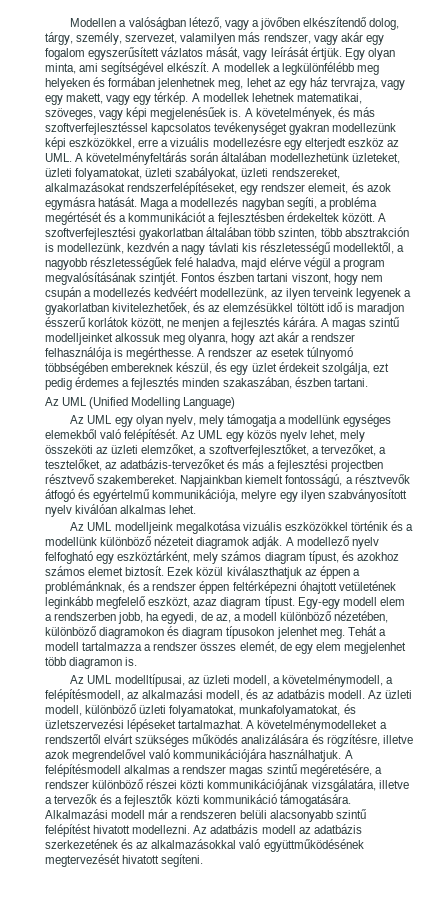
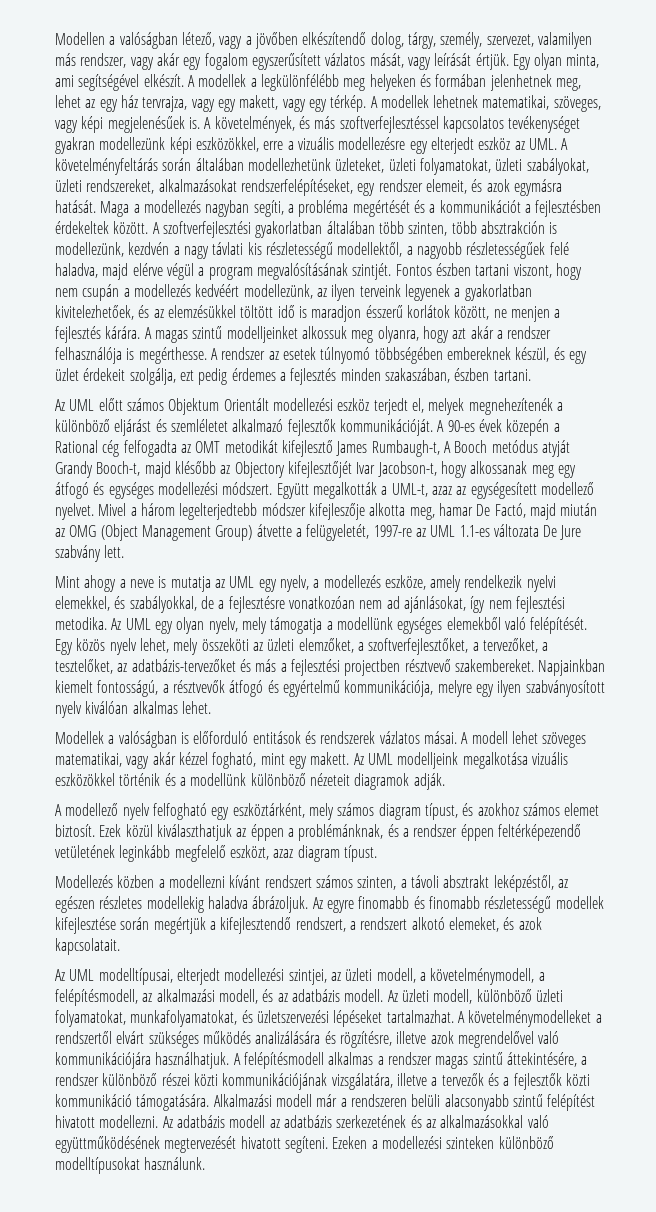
[89,397,236,409] (Unified Modelling Language) // -> [98,398,563,415] [55,419,560,436] [55,440,570,457] [55,461,576,478] [55,482,594,499] [55,503,598,520] [55,524,582,541] [55,545,125,562] [55,575,556,592] [55,596,565,613] [55,617,107,630] előtt számos Objektum Orientált modellezési eszköz terjedt el, melyek megnehezítenék a különböző eljárást és szemléletet alkalmazó fejlesztők kommunikációját. A 90-es évek közepén a Rational cég felfogadta az OMT metodikát kifejlesztő James Rumbaugh-t, A Booch metódus atyját Grandy Booch-t, majd klésőbb az Objectory kifejlesztőjét Ivar Jacobson-t, hogy alkossanak meg egy átfogó és egységes modellezési módszert. Együtt megalkották a UML-t, azaz az egységesített modellező nyelvet. Mivel a három legelterjedtebb módszer kifejleszője alkotta meg, hamar De Factó, majd miután az OMG (Object Management Group) átvette a felügyeletét, 1997-re az UML 1.1-es változata De Jure szabvány lett. // Mint ahogy a neve is mutatja az UML egy nyelv, a modellezés eszköze, amely rendelkezik nyelvi elemekkel, és szabályokkal, de a fejlesztésre vonatkozóan nem ad ajánlásokat, így nem fejlesztési metodika.
[181,430,244,442] Az UML egy -> [55,639,73,655] Egy
(197, 509) none -> [55,731,587,748] [55,752,350,769] Modellek a valóságban is előforduló entitások és rendszerek vázlatos másai. A modell lehet szöveges matematikai, vagy akár kézzel fogható, mint egy makett.
(283, 542) none -> (445, 781) //
[232,581,337,594] feltérképezni óhajtott -> [497,824,581,841] feltérképezendő
[297,597,405,609] [45,611,389,624] [45,626,386,639] [45,641,406,654] [45,657,138,669] Egy-egy modell elem a rendszerben jobb, ha egyedi, de az, a modell különböző nézetében, különböző diagramokon és diagram típusokon jelenhet meg. Tehát a modell tartalmazza a rendszer összes elemét, de egy elem megjelenhet több diagramon is. -> [55,875,568,892] [55,896,604,913] [55,917,542,934] [55,938,120,955] // Modellezés közben a modellezni kívánt rendszert számos szinten, a távoli absztrakt leképzéstől, az egészen részletes modellekig haladva ábrázoljuk. Az egyre finomabb és finomabb részletességű modellek kifejlesztése során megértjük a kifejlesztendő rendszert, a rendszert alkotó elemeket, és azok kapcsolatait.
(185, 680) none -> [176,968,327,985] elterjedt modellezési szintjei,
[299,764,372,777] megéretésére, -> [506,1052,577,1067] áttekintésére,
(204, 860) none -> [332,1136,554,1149] [55,1157,206,1174] Ezeken a modellezési szinteken különböző modelltípusokat használunk.

